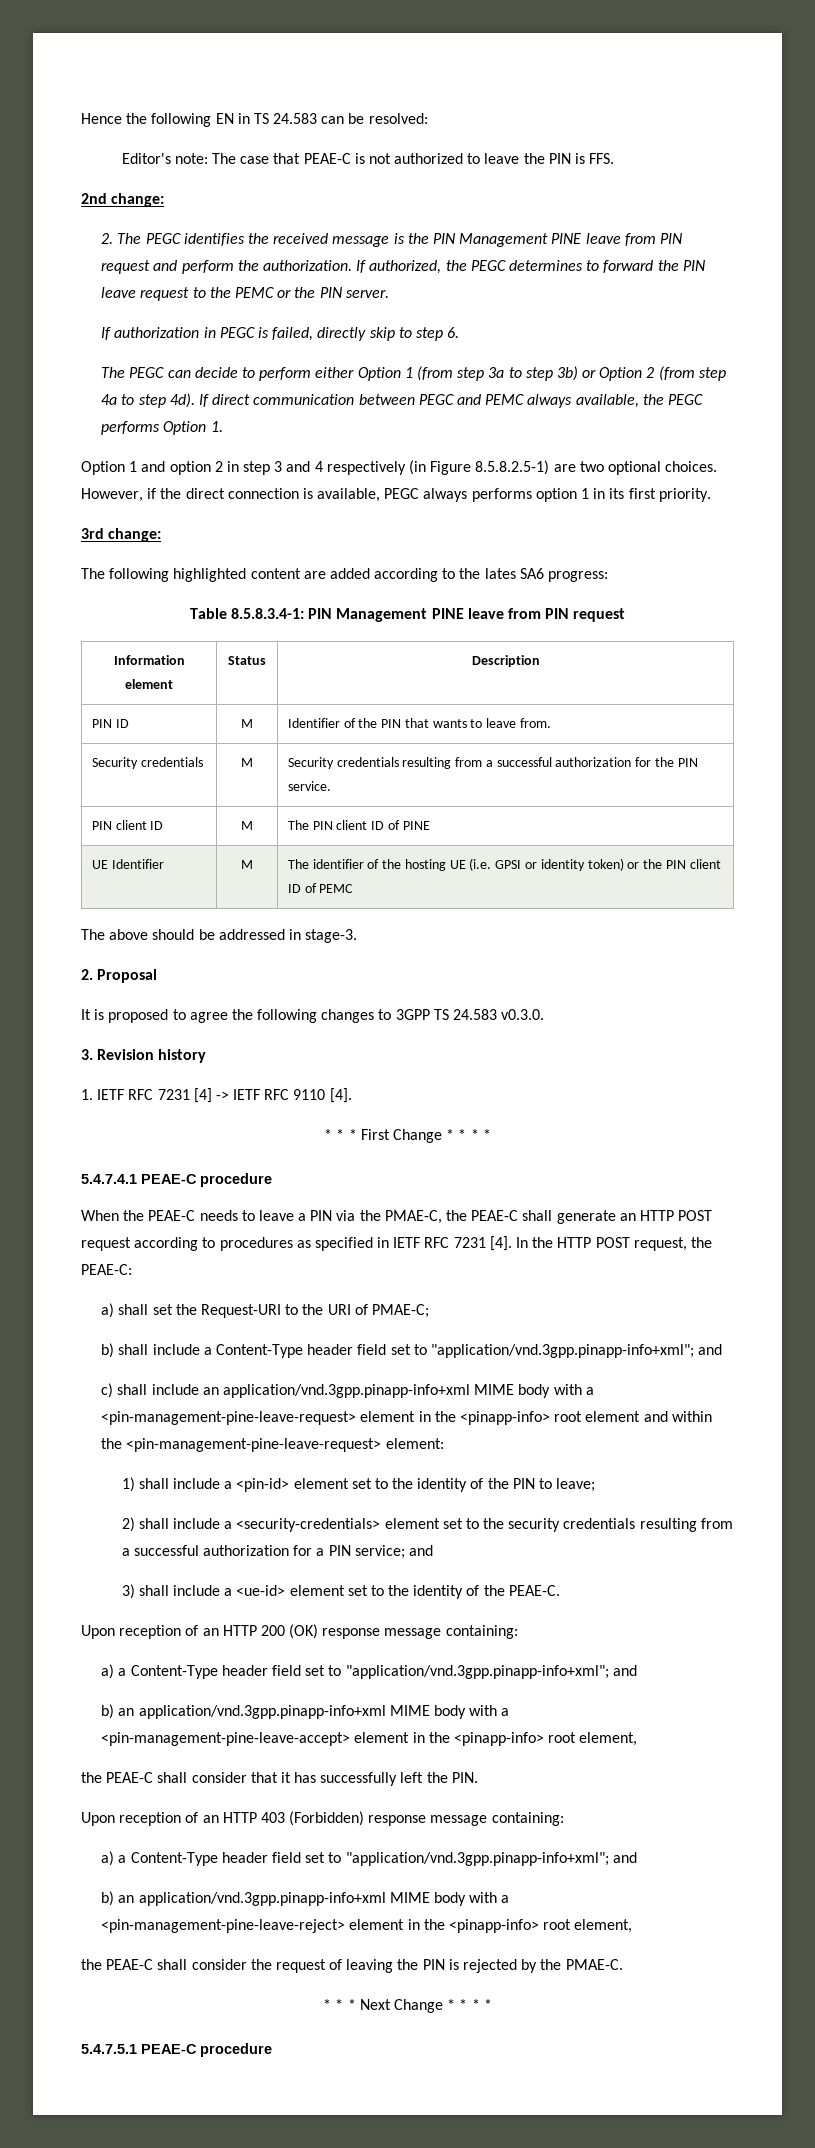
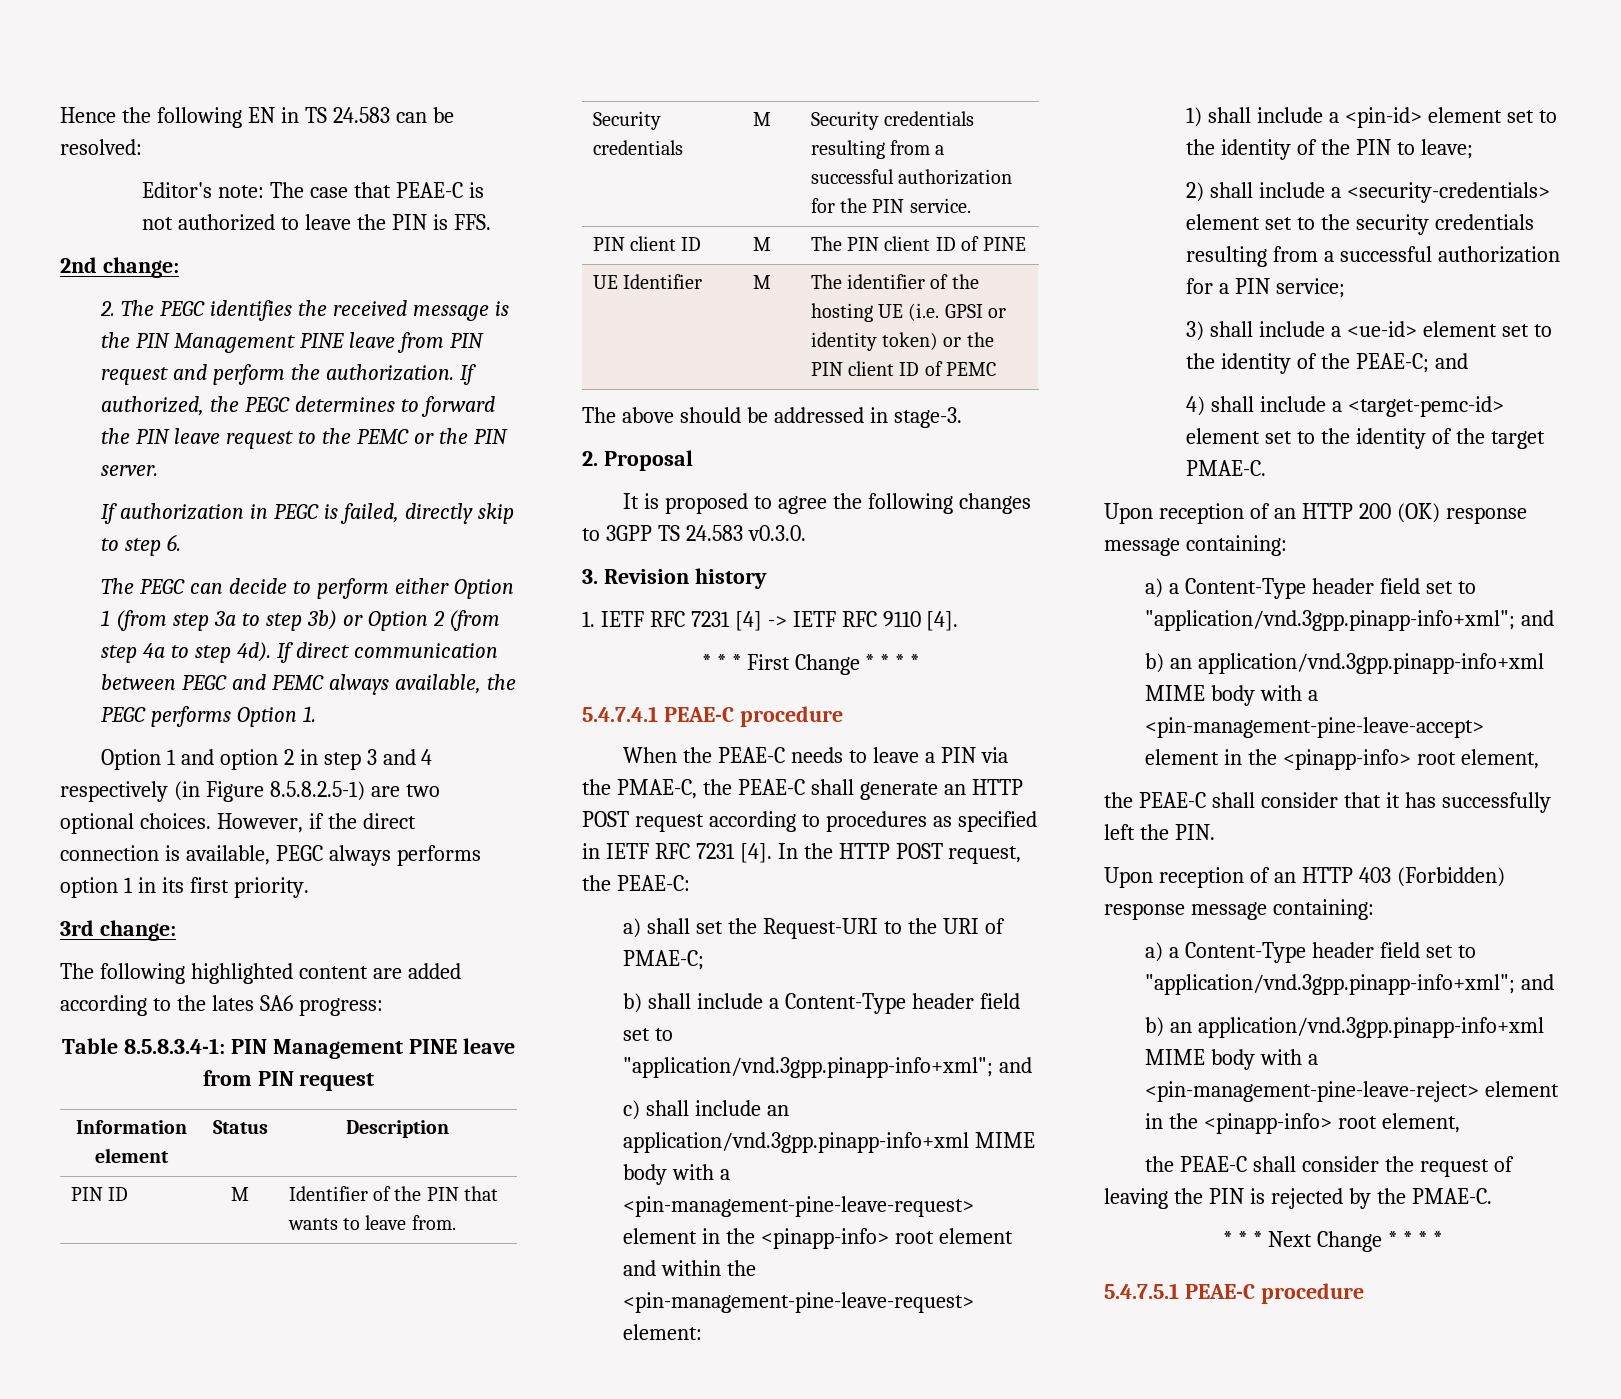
[408,1545,433,1556] and -> (1345, 288) none
[508,1585,560,1596] PEAE-C. -> [1355,353,1468,373] [1186,396,1504,417] [1186,428,1545,449] [1186,460,1267,476] PEAE-C; and // 4) shall include a <target-pemc-id> element set to the identity of the target PMAE-C.

